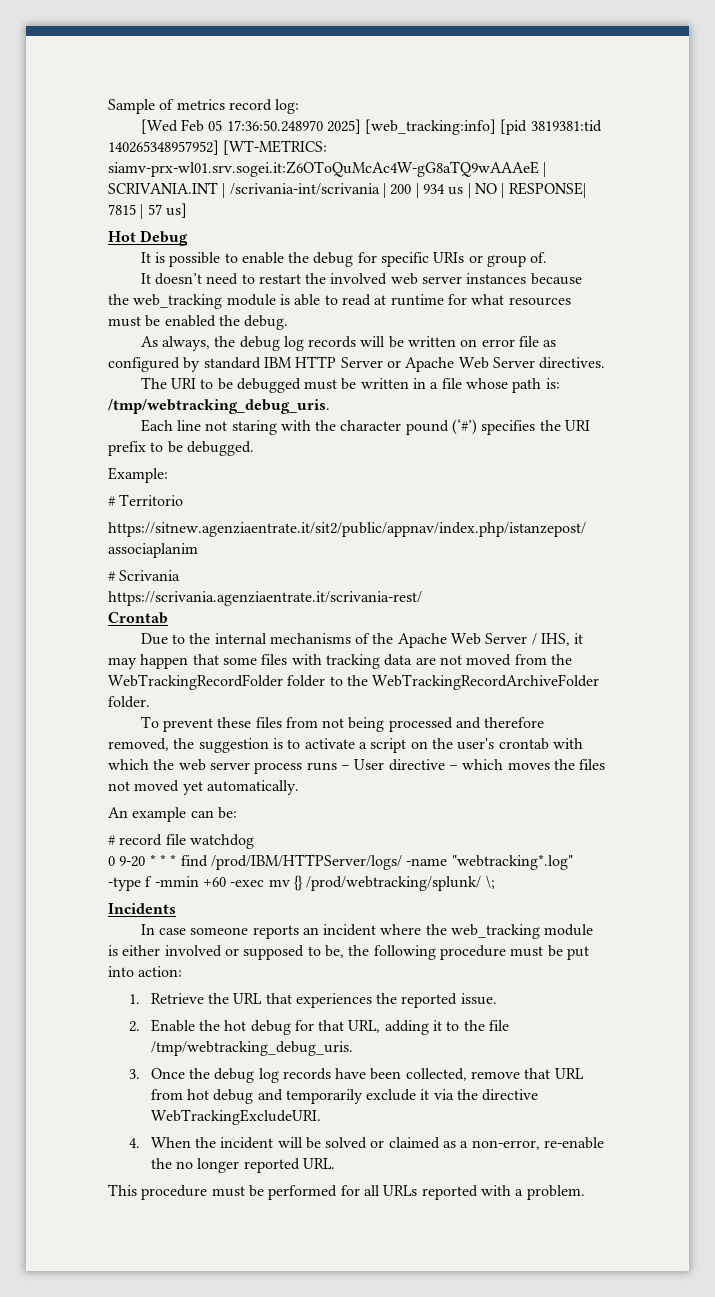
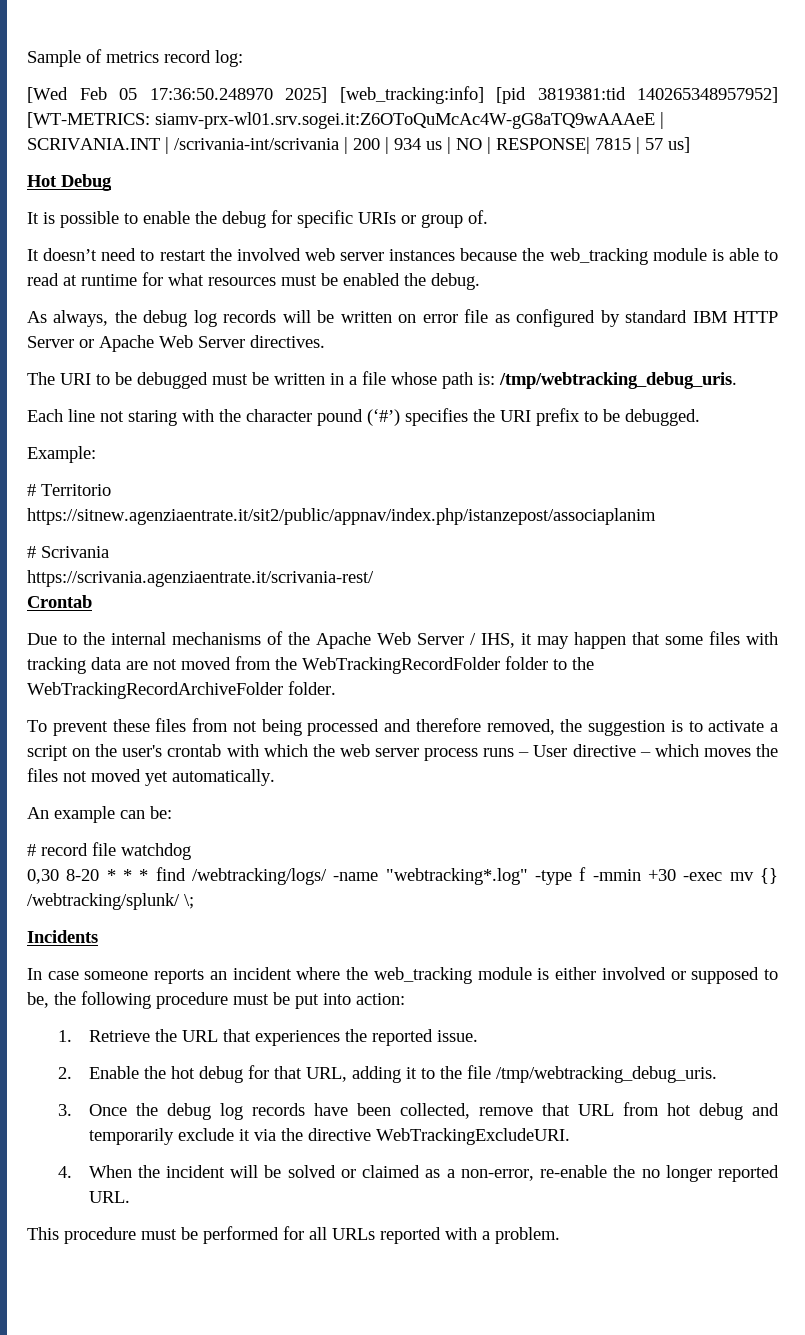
[108,856,146,867] 0 9-20 -> [27,869,100,884] 0,30 8-20
[210,854,402,870] /prod/IBM/HTTPServer/logs/ -> [192,868,327,885] /webtracking/logs/
[202,877,226,887] +60 -> [648,869,677,881] +30
[306,876,482,891] /prod/webtracking/splunk/ -> [27,893,180,910] /webtracking/splunk/

